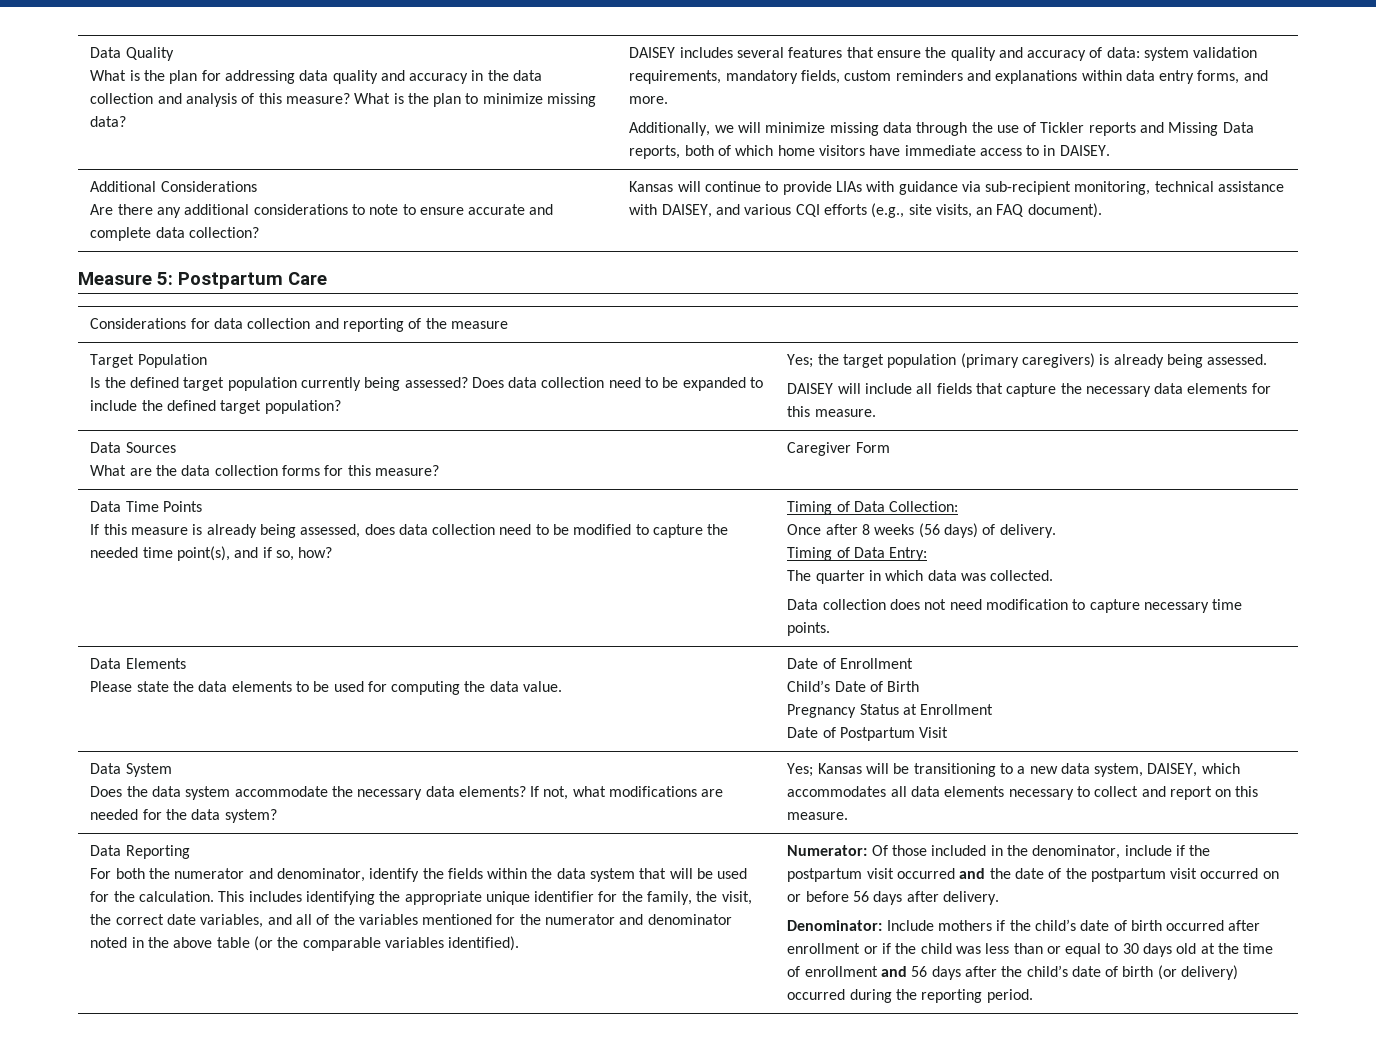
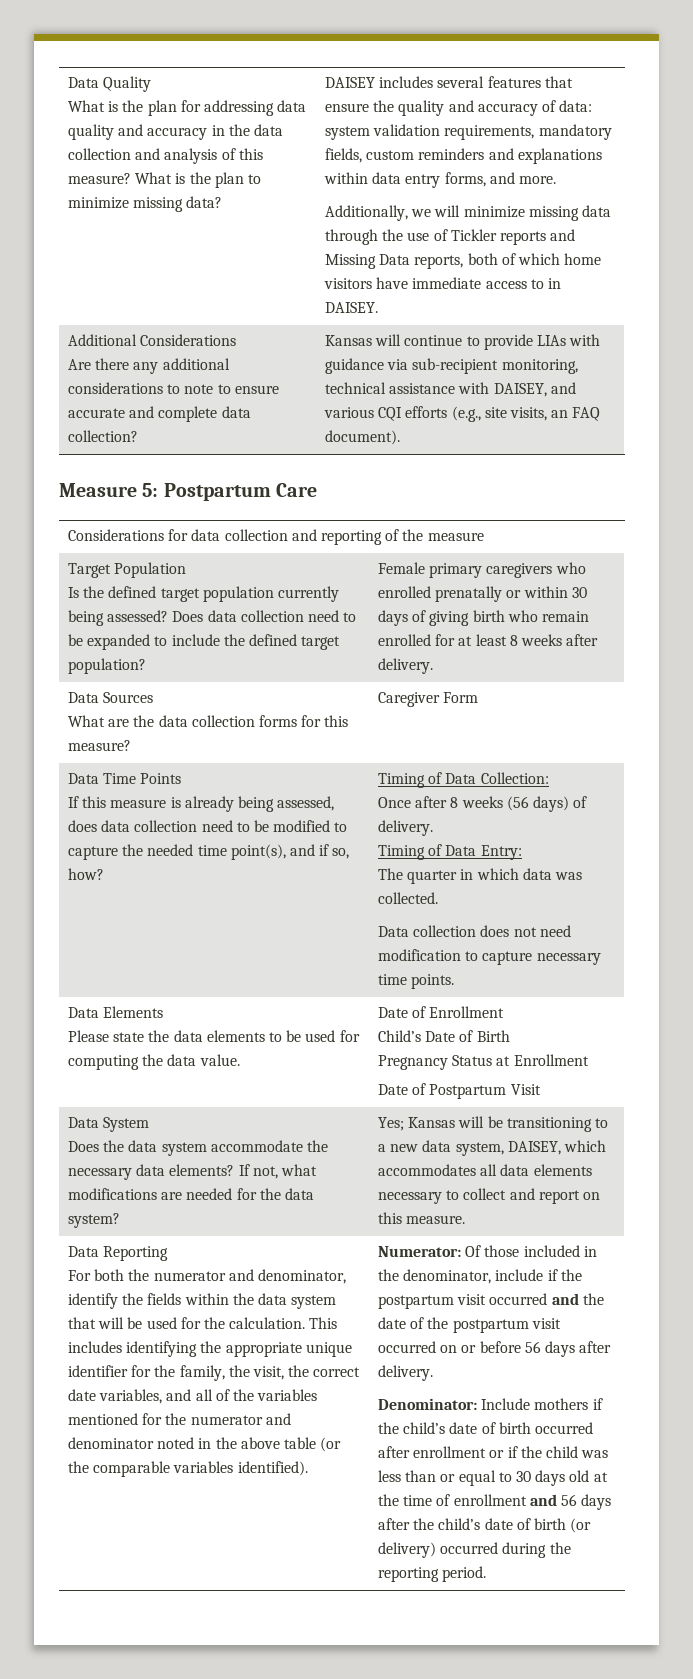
[787,353,1268,368] [787,383,1271,397] [787,406,876,417] Yes; the target population (primary caregivers) is already being assessed. // DAISEY will include all fields that capture the necessary data elements for this measure. -> [378,562,586,578] [378,586,587,602] [378,610,589,626] [378,634,599,646] [378,658,434,674] Female primary caregivers who enrolled prenatally or within 30 days of giving birth who remain enrolled for at least 8 weeks after delivery.

